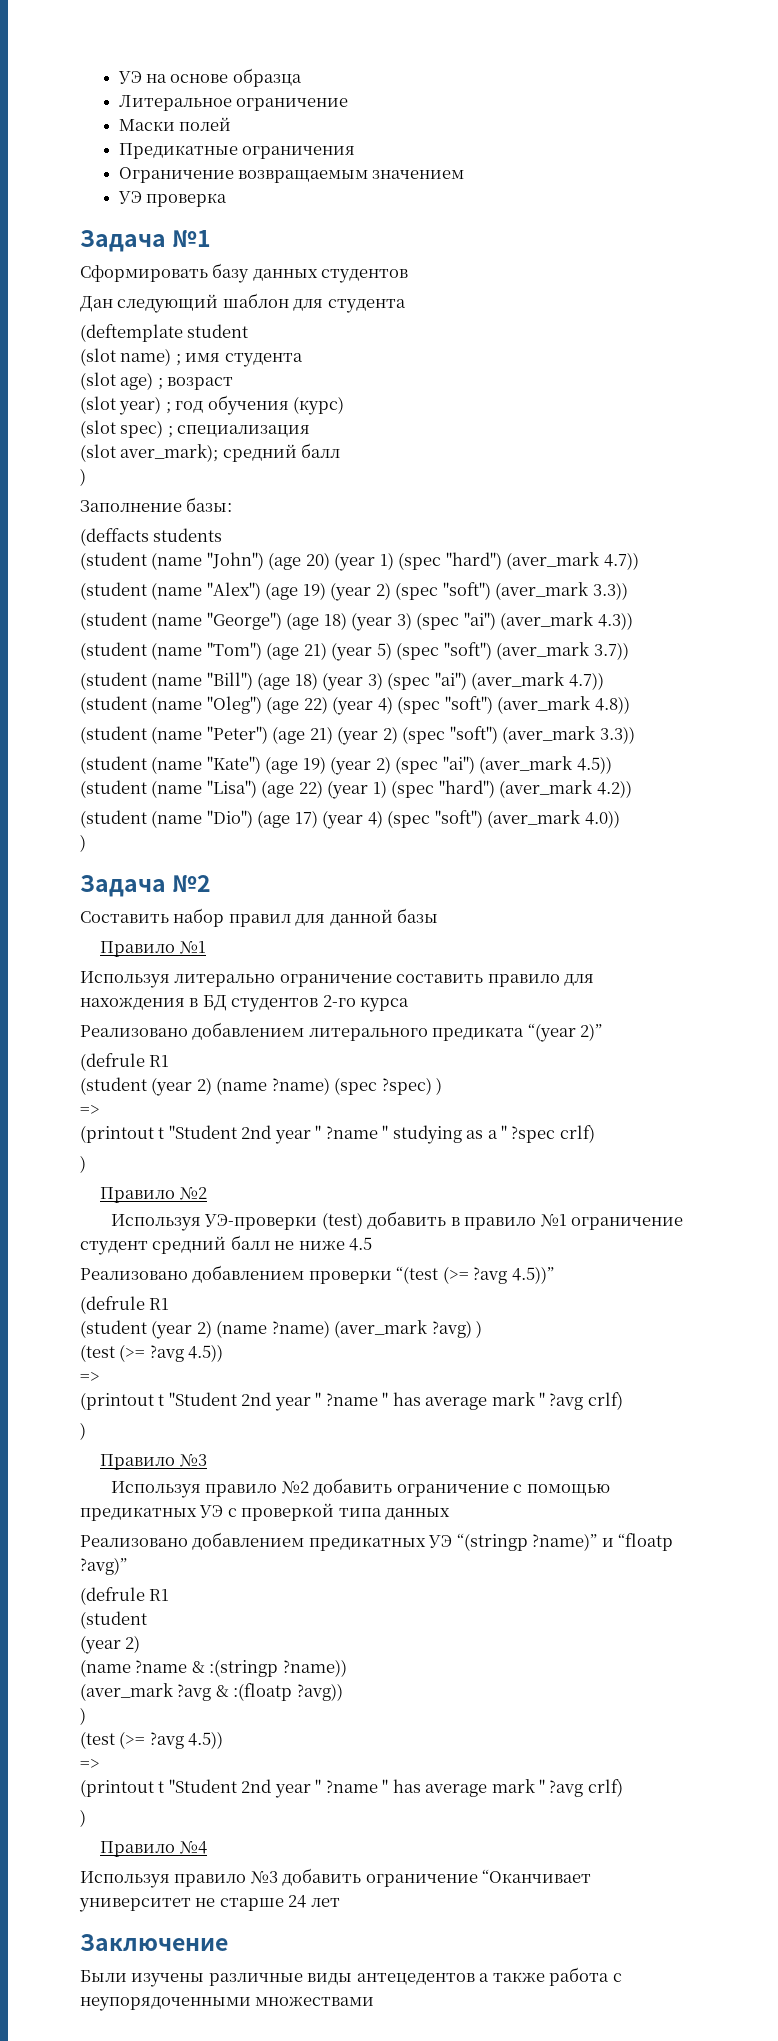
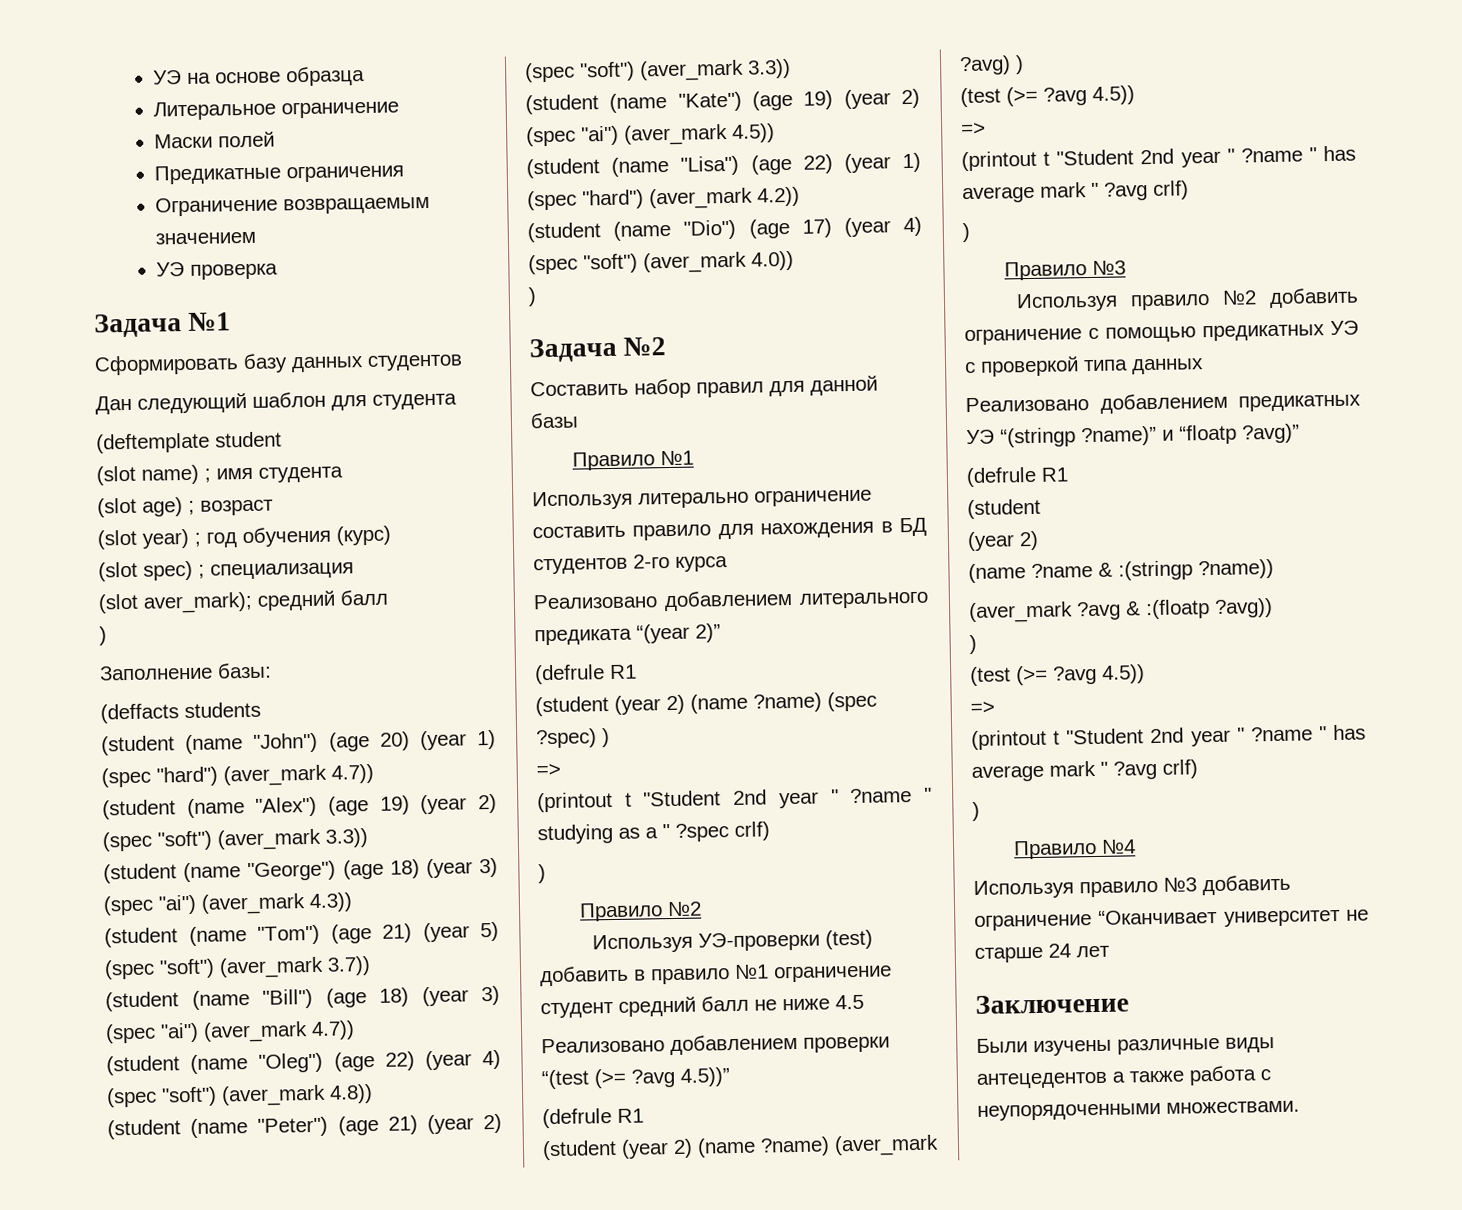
[255,1996,375,2006] множествами -> [1166,1100,1300,1114] множествами.

